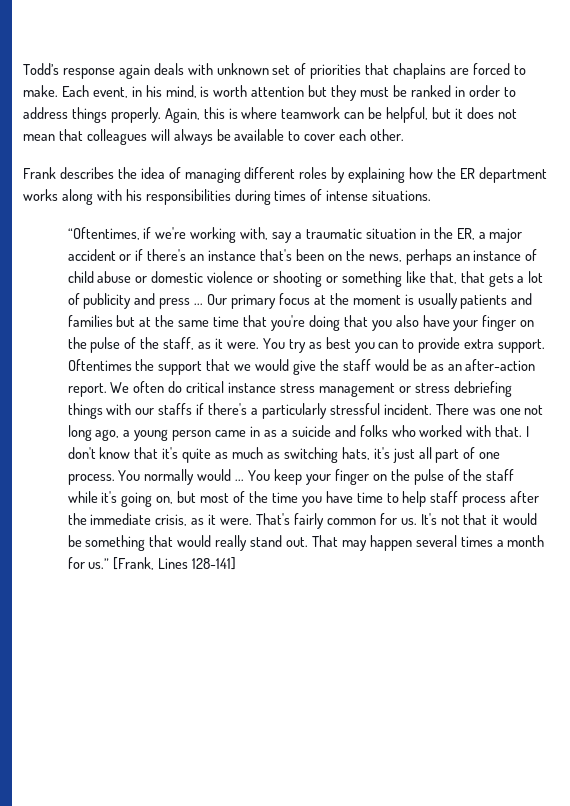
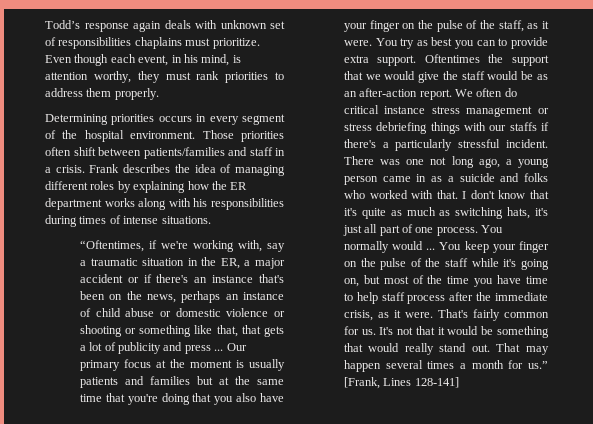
[310,63,526,79] [23,85,89,97] priorities that chaplains are forced to make. Each -> [58,37,260,49] [45,54,136,66] responsibilities chaplains must prioritize. Even though each
[213,85,500,101] worth attention but they must be ranked in order -> [45,71,269,83] attention worthy, they must rank priorities
[71,107,107,123] things -> [86,88,112,97] them
[164,107,517,123] [23,129,405,145] Again, this is where teamwork can be helpful, but it does not mean that colleagues will always be available to cover each other. // -> [45,114,285,125] [45,130,284,142] [45,147,285,159] [45,165,85,173] // Determining priorities occurs in every segment of the hospital environment. Those priorities often shift between patients/families and staff in a crisis.

